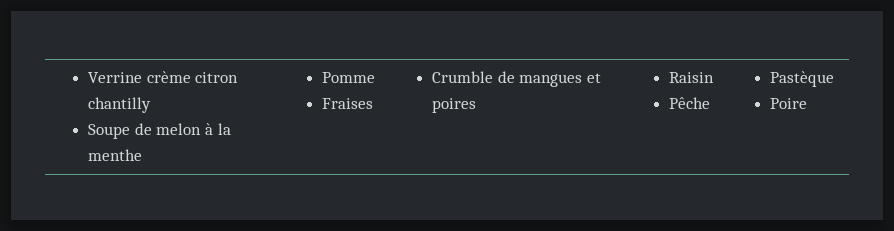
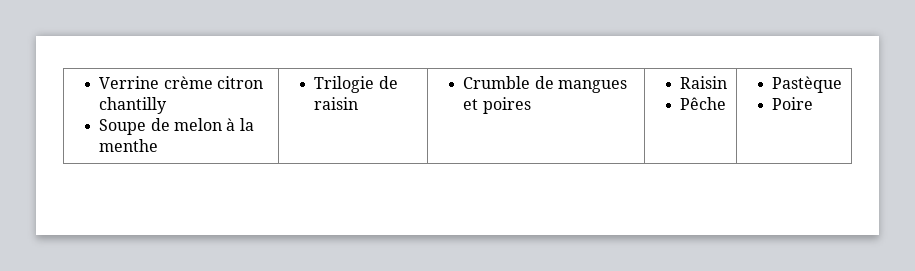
[322,72,376,83] [322,98,374,109] Pomme // Fraises -> [314,76,398,93] [314,97,359,110] Trilogie de raisin

